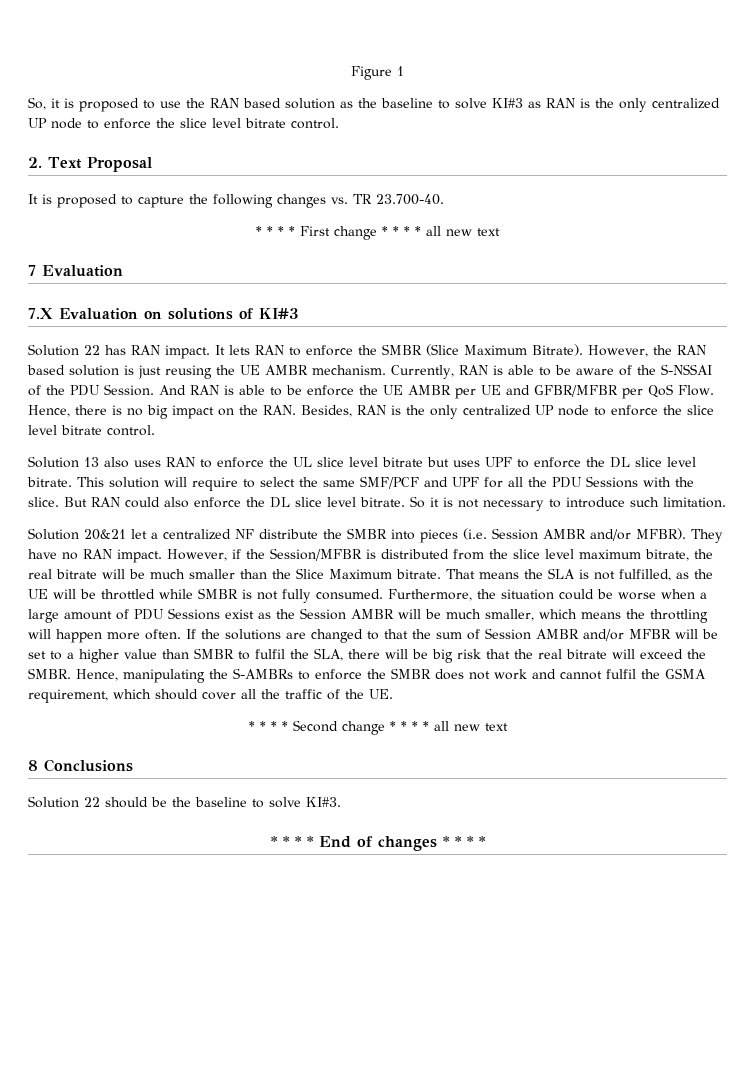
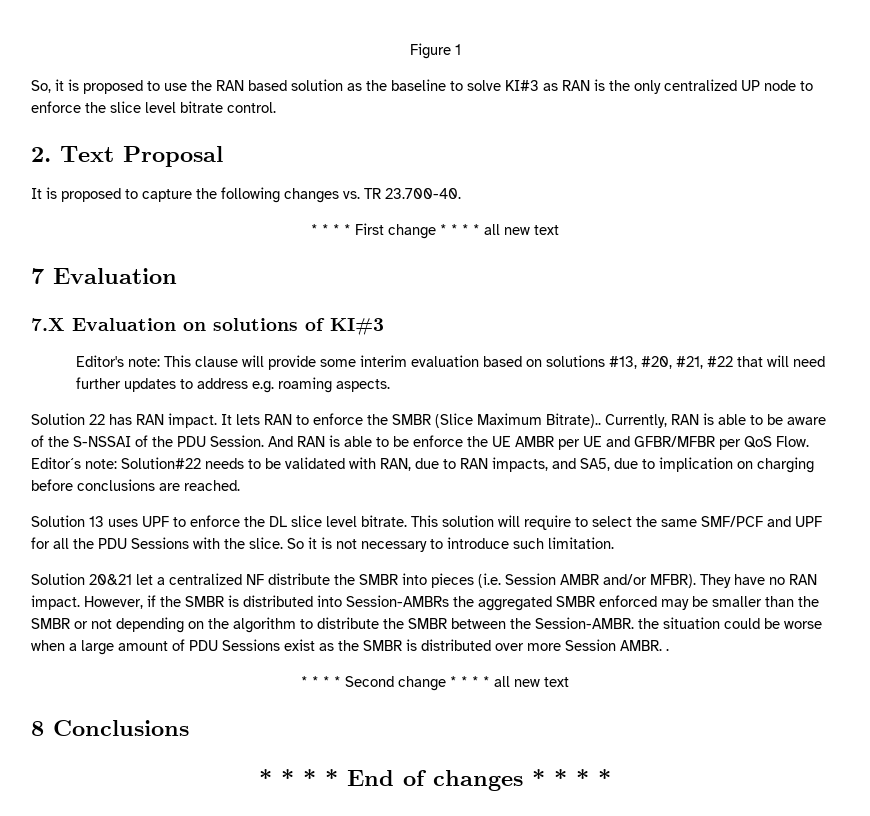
(298, 313) none -> [76,355,826,370] [76,377,391,393] // Editor's note: This clause will provide some interim evaluation based on solutions #13, #20, #21, #22 that will need further updates to address e.g. roaming aspects.
[532,344,706,357] [27,365,386,379] Bitrate). However, the RAN based solution is just reusing the UE AMBR mechanism. -> [546,413,601,428] Bitrate)..
[28,405,714,419] [28,425,155,436] [28,456,449,468] Hence, there is no big impact on the RAN. Besides, RAN is the only centralized UP node to enforce the slice level bitrate control. // Solution 13 also uses RAN to enforce the UL slice level bitrate but -> [31,457,814,473] [31,479,240,491] [31,515,104,527] Editor´s note: Solution#22 needs to be validated with RAN, due to RAN impacts, and SA5, due to implication on charging before conclusions are reached. // Solution 13
[64,497,405,508] But RAN could also enforce the DL slice level bitrate. -> (283, 543) none
[270,548,713,561] [28,568,713,581] [28,588,472,603] Session/MFBR is distributed from the slice level maximum bitrate, the real bitrate will be much smaller than the Slice Maximum bitrate. That means the SLA is not fulfilled, as the UE will be throttled while SMBR is not fully consumed. Furthermore, -> [185,595,819,611] [31,617,634,633] SMBR is distributed into Session-AMBRs the aggregated SMBR enforced may be smaller than the SMBR or not depending on the algorithm to distribute the SMBR between the Session-AMBR.
[300,608,708,623] [28,628,718,643] [28,648,706,663] [28,668,706,683] [28,689,393,703] Session AMBR will be much smaller, which means the throttling will happen more often. If the solutions are changed to that the sum of Session AMBR and/or MFBR will be set to a higher value than SMBR to fulfil the SLA, there will be big risk that the real bitrate will exceed the SMBR. Hence, manipulating the S-AMBRs to enforce the SMBR does not work and cannot fulfil the GSMA requirement, which should cover all the traffic of the UE. -> [363,639,669,651] SMBR is distributed over more Session AMBR. .
[28,796,341,808] // Solution 22 should be the baseline to solve KI#3. -> (189, 728) none

